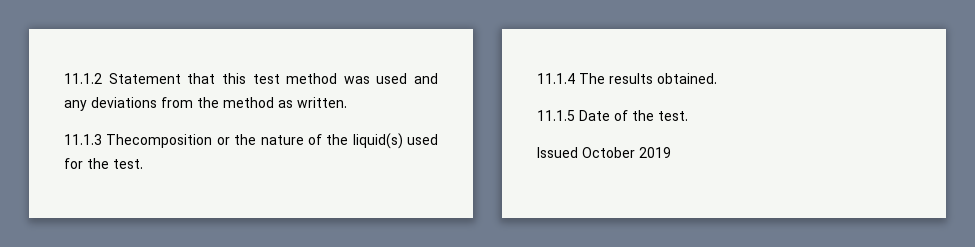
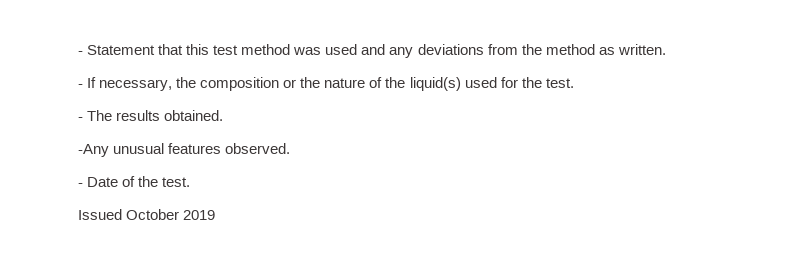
[64,73,102,84] 11.1.2 -> [78,51,83,55] -
[64,134,213,148] 11.1.3 Thecomposition -> [78,77,280,91] - If necessary, the composition
[537,73,575,84] 11.1.4 -> [78,117,83,121] -
[537,110,575,121] 11.1.5 -> [78,143,291,157] [78,183,83,187] -Any unusual features observed. // -

